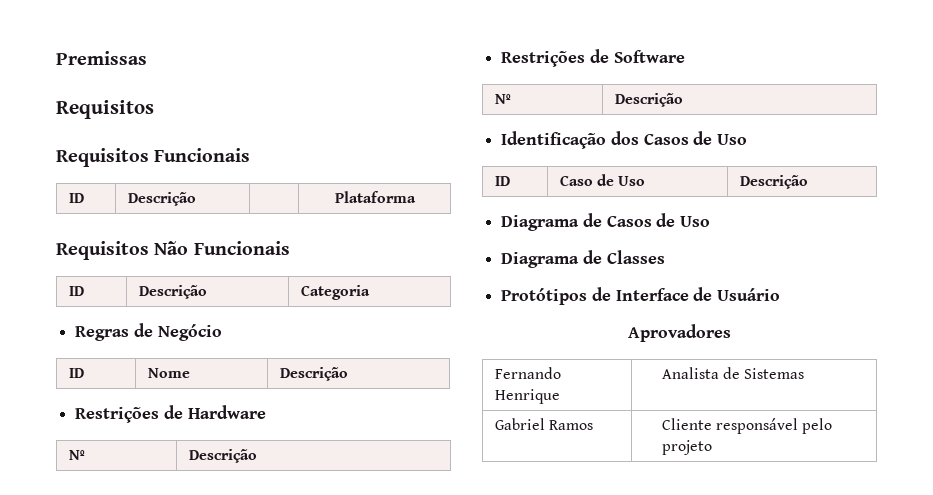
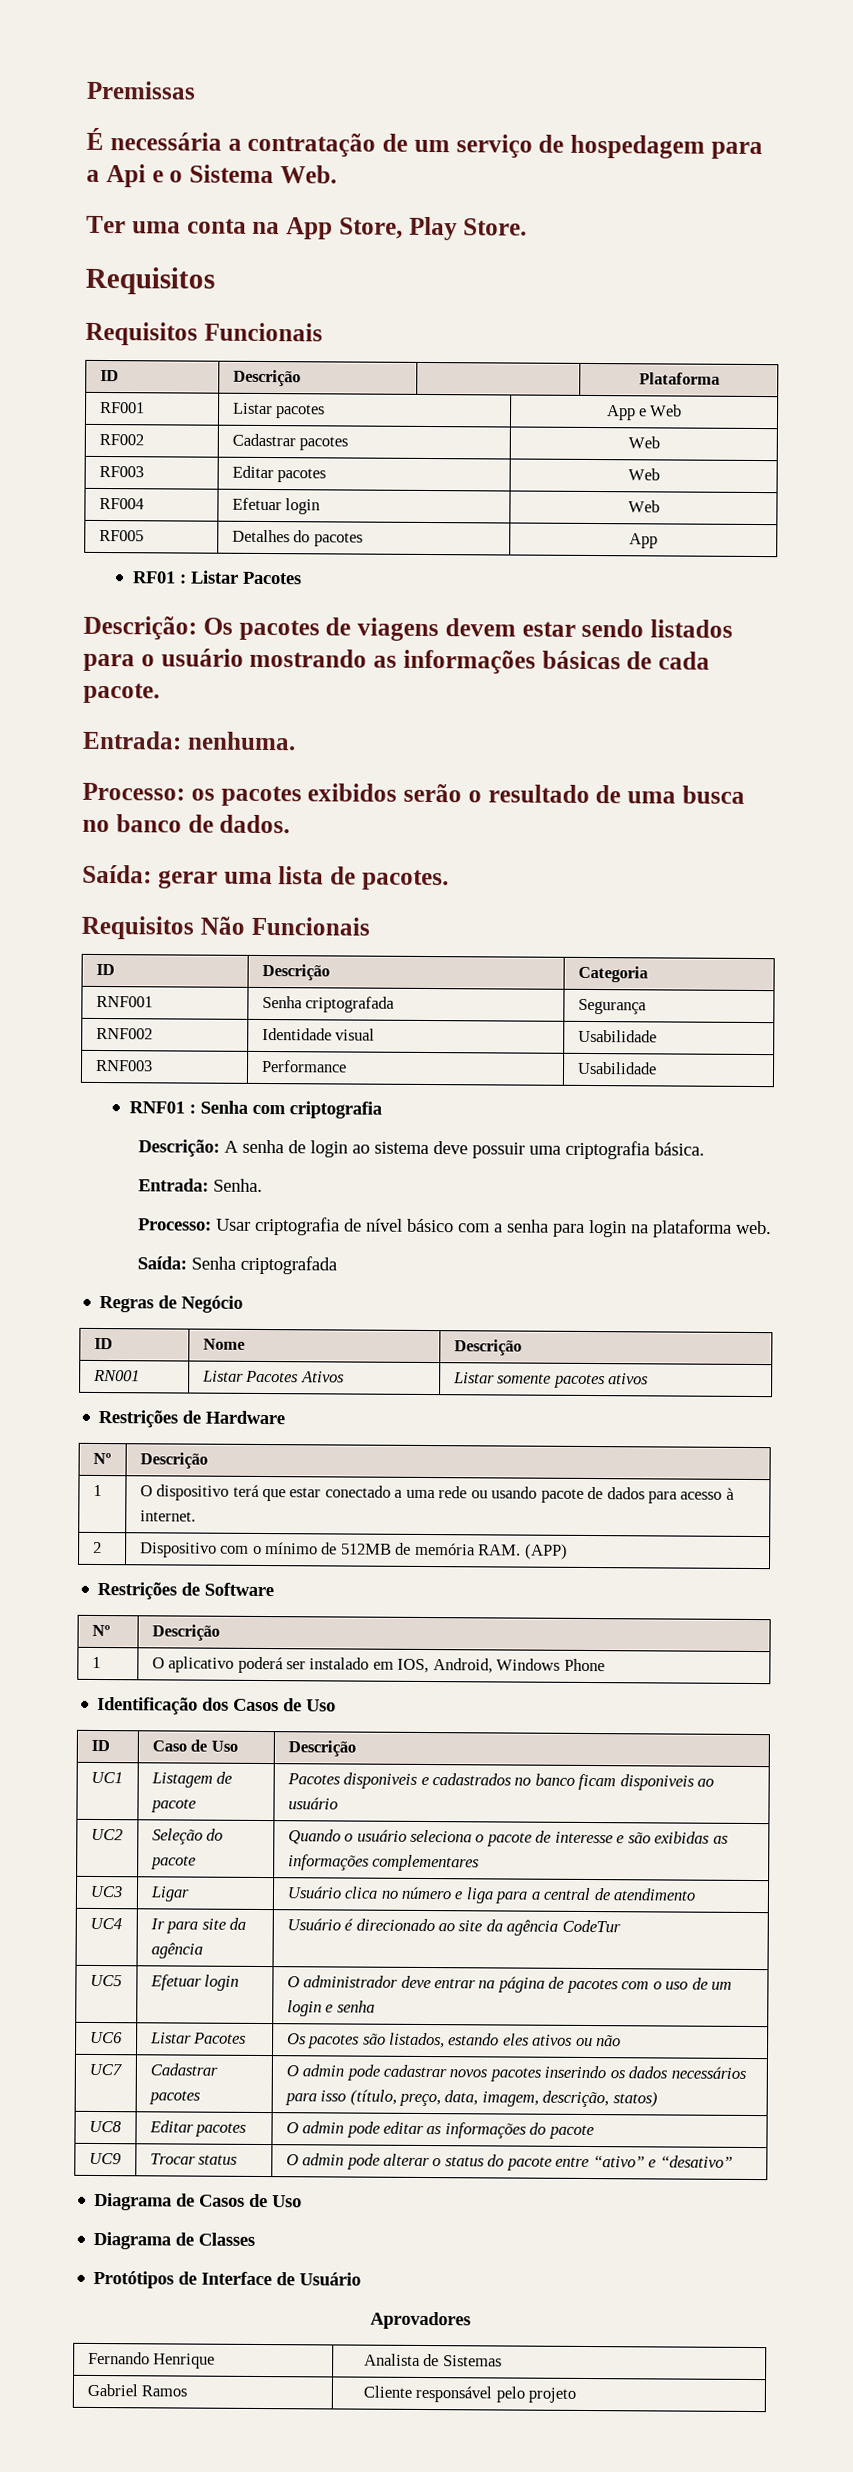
(147, 58) none -> [86,127,763,160] [86,164,337,188] [86,215,528,241] // É necessária a contratação de um serviço de hospedagem para a Api e o Sistema Web. // Ter uma conta na App Store, Play Store.
(416, 197) none -> [99,401,145,414] [232,402,326,419] [605,404,683,421] [98,433,144,446] [231,433,349,451] [627,436,660,449] [98,465,144,478] [231,465,327,483] [627,468,660,481] [98,497,144,510] [231,497,321,515] [627,500,660,513] [98,529,144,542] [231,529,363,547] [629,533,658,549] [132,570,303,585] [83,615,733,642] [83,648,710,675] [83,682,160,704] [82,730,296,751] [82,782,745,807] [82,814,291,834] [82,864,449,891] // RF001 | Listar pacotes | App e Web // RF002 | Cadastrar pacotes | Web // RF003 | Editar pacotes | Web // RF004 | Efetuar login | Web // RF005 | Detalhes do pacotes | App // RF01 : Listar Pacotes // Descrição: Os pacotes de viagens devem estar sendo listados para o usuário mostrando as informações básicas de cada pacote. // Entrada: nenhuma. // Processo: os pacotes exibidos serão o resultado de uma busca no banco de dados. // Saída: gerar uma lista de pacotes.
(370, 292) none -> [95,995,153,1008] [261,995,396,1013] [577,998,647,1015] [95,1027,153,1040] [261,1027,376,1041] [577,1029,657,1043] [95,1059,153,1072] [260,1059,347,1073] [576,1061,657,1075] [129,1100,383,1119] [137,1139,705,1160] [137,1178,263,1192] [137,1216,772,1238] [136,1255,337,1275] // RNF001 | Senha criptografada | Segurança // RNF002 | Identidade visual | Usabilidade // RNF003 | Performance | Usabilidade // RNF01 : Senha com criptografia // Descrição: A senha de login ao sistema deve possuir uma criptografia básica. // Entrada: Senha. // Processo: Usar criptografia de nível básico com a senha para login na plataforma web. // Saída: Senha criptografada
(348, 374) none -> [92,1369,140,1382] [201,1370,344,1383] [452,1372,649,1389] // RN001 | Listar Pacotes Ativos | Listar somente pacotes ativos
(257, 456) none -> [92,1484,102,1497] [139,1484,735,1504] [139,1510,196,1522] [92,1541,102,1554] [139,1542,568,1560] // 1 | O dispositivo terá que estar conectado a uma rede ou usando pacote de dados para acesso à internet. // 2 | Dispositivo com o mínimo de 512MB de memória RAM. (APP)
(683, 100) none -> [91,1656,101,1669] [151,1656,605,1674] // 1 | O aplicativo poderá ser instalado em IOS, Android, Windows Phone
(808, 182) none -> [90,1771,123,1784] [150,1771,233,1788] [150,1798,196,1813] [286,1772,715,1791] [287,1797,338,1810] [90,1828,123,1841] [151,1828,224,1845] [150,1855,196,1870] [287,1829,728,1847] [287,1854,480,1872] [89,1885,123,1898] [149,1886,190,1902] [286,1886,697,1904] [89,1917,122,1930] [149,1917,247,1934] [150,1942,203,1959] [286,1918,621,1936] [89,1974,122,1987] [149,1974,240,1991] [286,1975,733,1994] [286,2000,375,2017] [89,2031,123,2044] [149,2032,247,2044] [286,2032,622,2049] [88,2063,122,2076] [149,2063,218,2076] [148,2090,200,2105] [285,2064,746,2082] [284,2089,658,2108] [88,2120,122,2133] [148,2120,247,2137] [285,2121,594,2140] [88,2152,121,2165] [149,2153,238,2165] [285,2153,733,2171] // UC1 | Listagem de pacote | Pacotes disponiveis e cadastrados no banco ficam disponiveis ao usuário // UC2 | Seleção do pacote | Quando o usuário seleciona o pacote de interesse e são exibidas as informações complementares // UC3 | Ligar | Usuário clica no número e liga para a central de atendimento // UC4 | Ir para site da agência | Usuário é direcionado ao site da agência CodeTur // UC5 | Efetuar login | O administrador deve entrar na página de pacotes com o uso de um login e senha // UC6 | Listar Pacotes | Os pacotes são listados, estando eles ativos ou não // UC7 | Cadastrar pacotes | O admin pode cadastrar novos pacotes inserindo os dados necessários para isso (título, preço, data, imagem, descrição, statos) // UC8 | Editar pacotes | O admin pode editar as informações do pacote // UC9 | Trocar status | O admin pode alterar o status do pacote entre “ativo” e “desativo”

